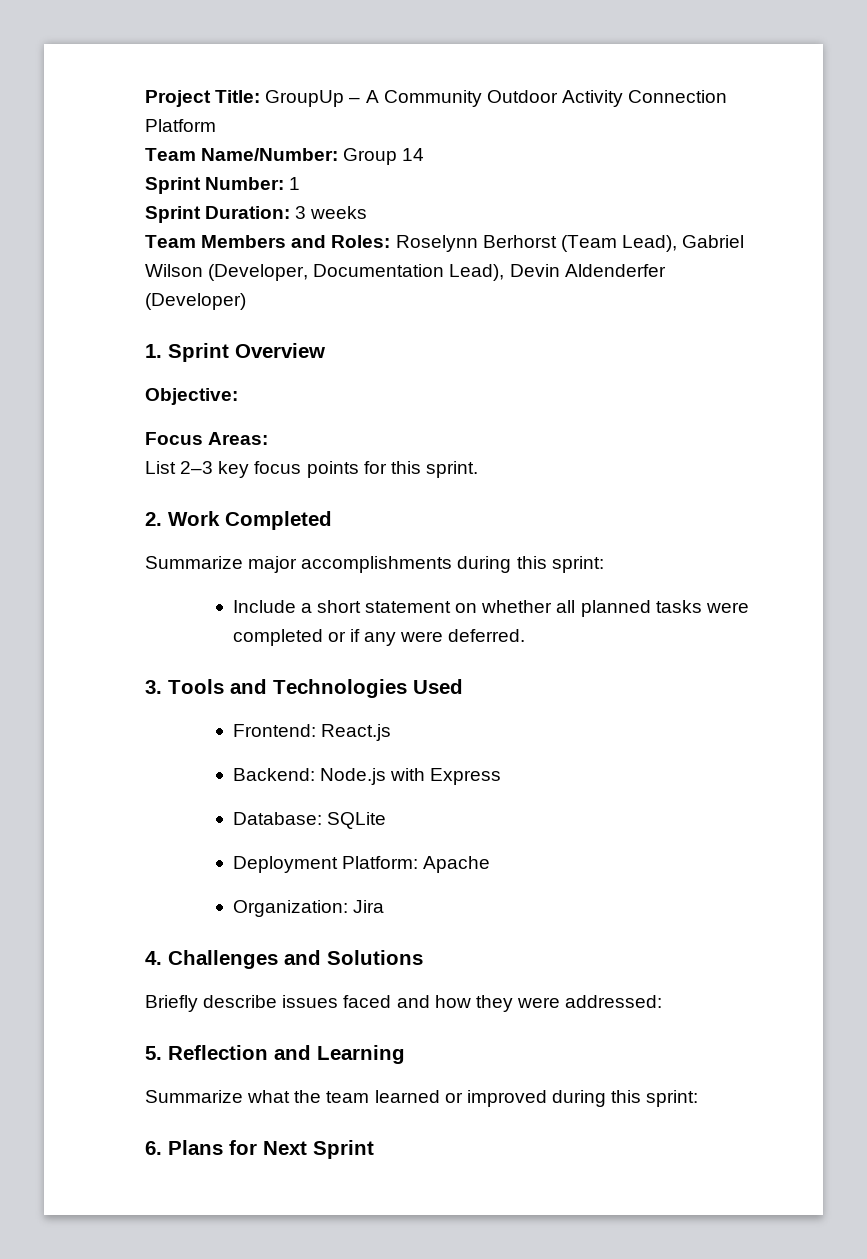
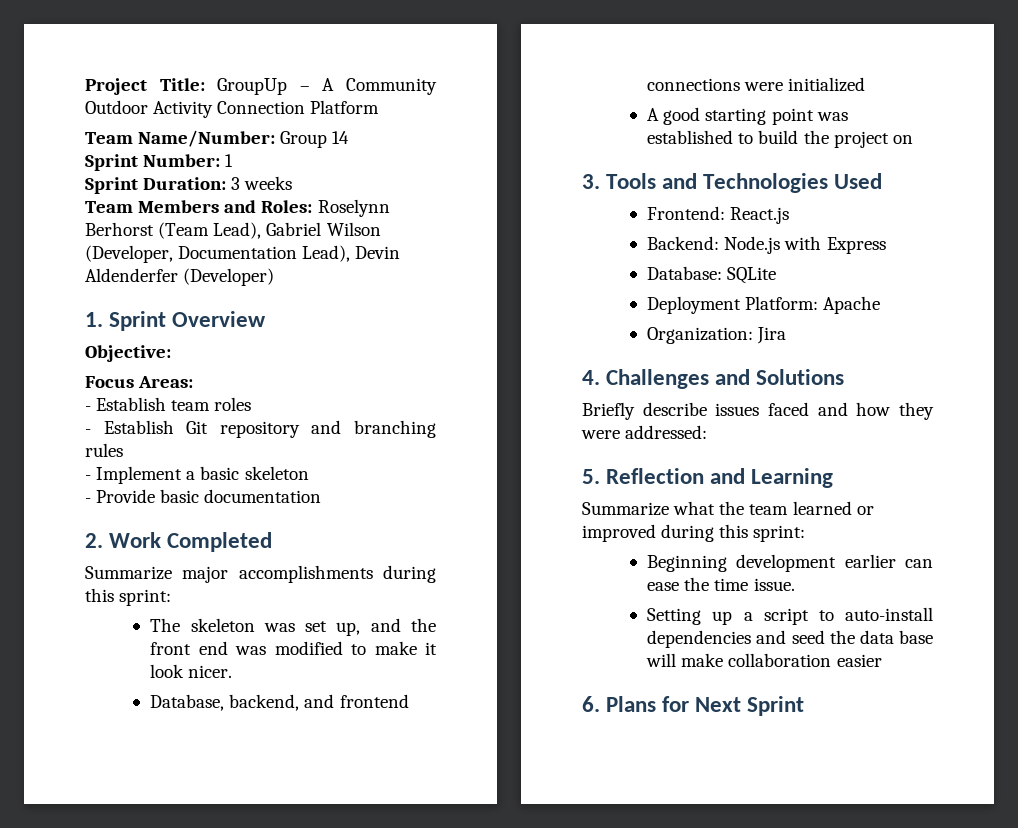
[145,461,478,478] List 2–3 key focus points for this sprint. -> [85,397,252,411] [85,420,436,438] [85,443,123,457] [85,466,309,484] [85,489,322,503] - Establish team roles // - Establish Git repository and branching rules // - Implement a basic skeleton // - Provide basic documentation
[232,600,749,617] [232,629,526,646] Include a short statement on whether all planned tasks were completed or if any were deferred. -> [150,618,436,636] [150,641,438,655] [150,664,233,678] [150,694,409,711] [647,77,866,92] [647,107,848,125] [647,130,913,148] The skeleton was set up, and the front end was modified to make it look nicer. // Database, backend, and frontend connections were initialized // A good starting point was established to build the project on
(699, 1098) none -> [647,554,933,572] [647,577,795,591] [647,607,933,625] [647,630,933,648] [646,653,882,667] // Beginning development earlier can ease the time issue. // Setting up a script to auto-install dependencies and seed the data base will make collaboration easier

